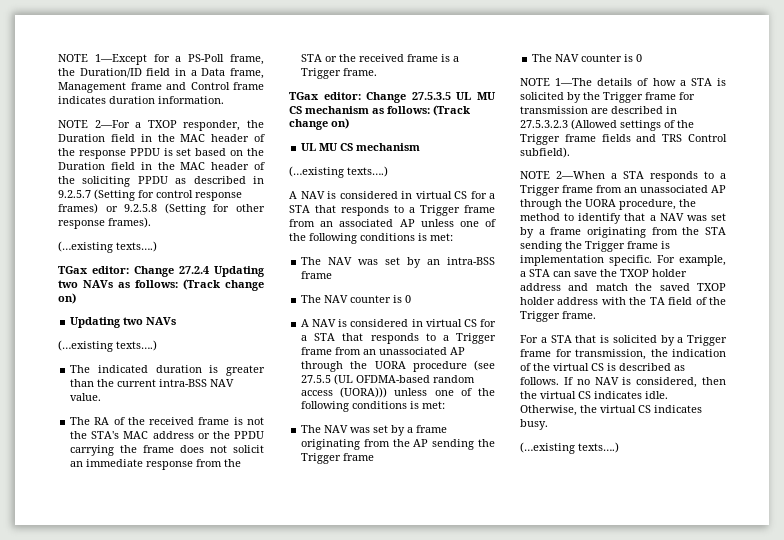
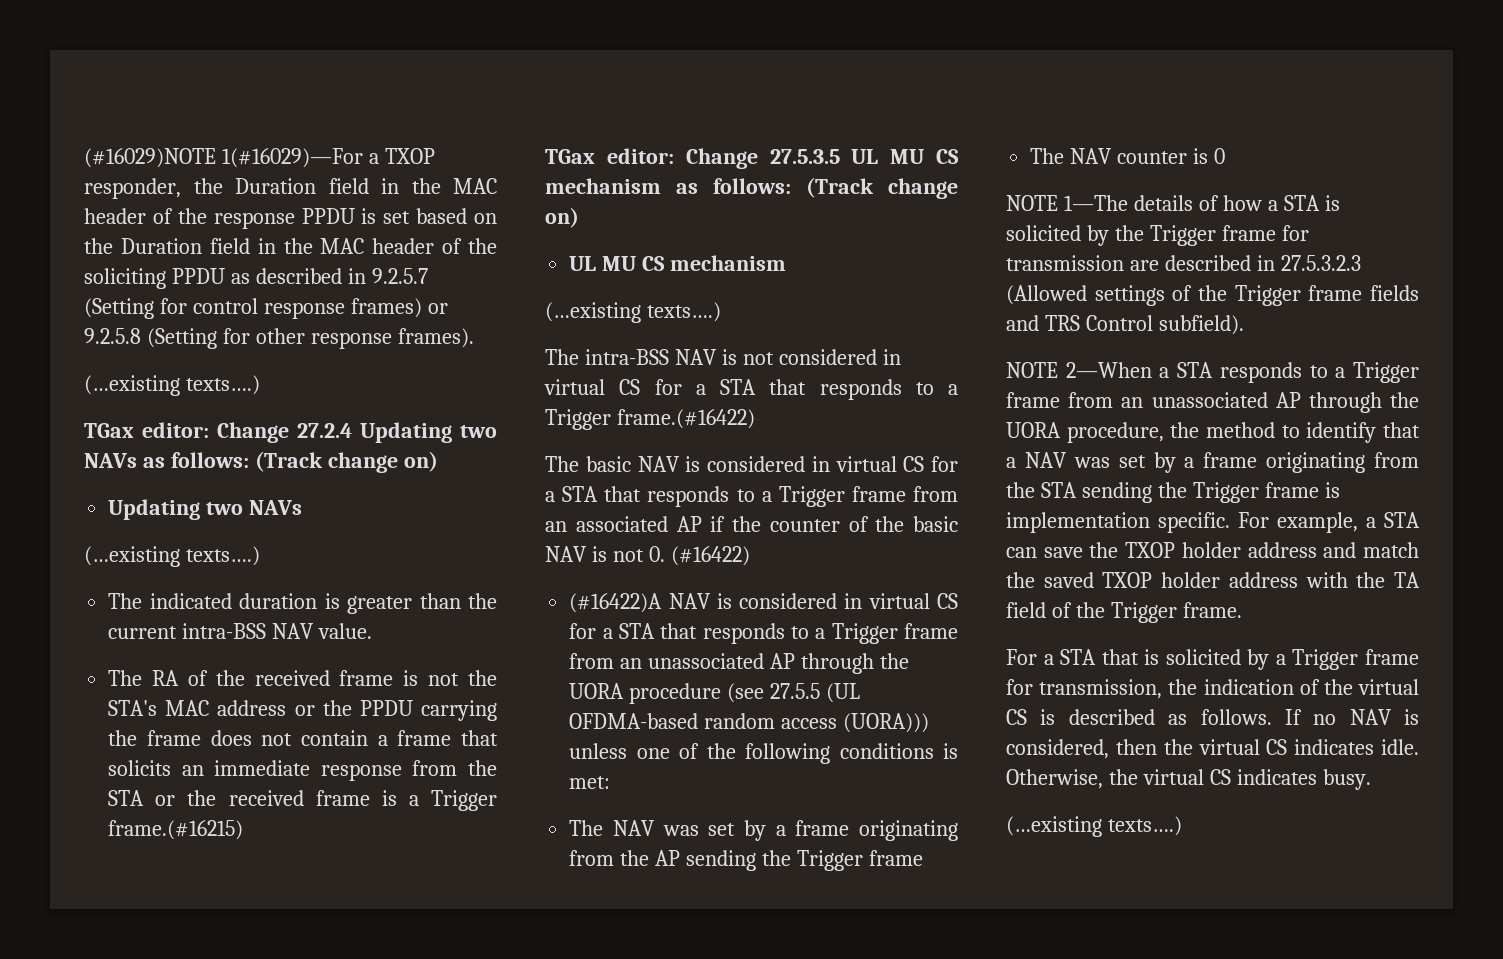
[58,54,264,65] [58,68,264,79] [58,82,264,93] [58,96,224,104] [58,120,130,128] NOTE 1—Except for a PS-Poll frame, the Duration/ID field in a Data frame, Management frame and Control frame indicates duration information. // NOTE 2—For -> [84,148,363,168] (#16029)NOTE 1(#16029)—For
[233,445,264,453] solicit -> [300,730,499,746] [108,760,172,776] contain a frame that solicits
[343,68,378,76] frame. -> [108,820,244,840] frame.(#16215)
[289,191,297,199] A -> [545,349,901,365] [544,379,958,400] [545,409,755,430] [545,456,631,472] The intra-BSS NAV is not considered in virtual CS for a STA that responds to a Trigger frame.(#16422) // The basic
[420,219,496,227] [289,233,453,244] [301,257,495,268] [301,271,333,279] [301,295,412,303] [301,319,310,327] unless one of the following conditions is met: // The NAV was set by an intra-BSS frame // The NAV counter is 0 // A -> [710,516,958,532] [545,546,750,566] [569,593,663,613] if the counter of the basic NAV is not 0. (#16422) // (#16422)A

